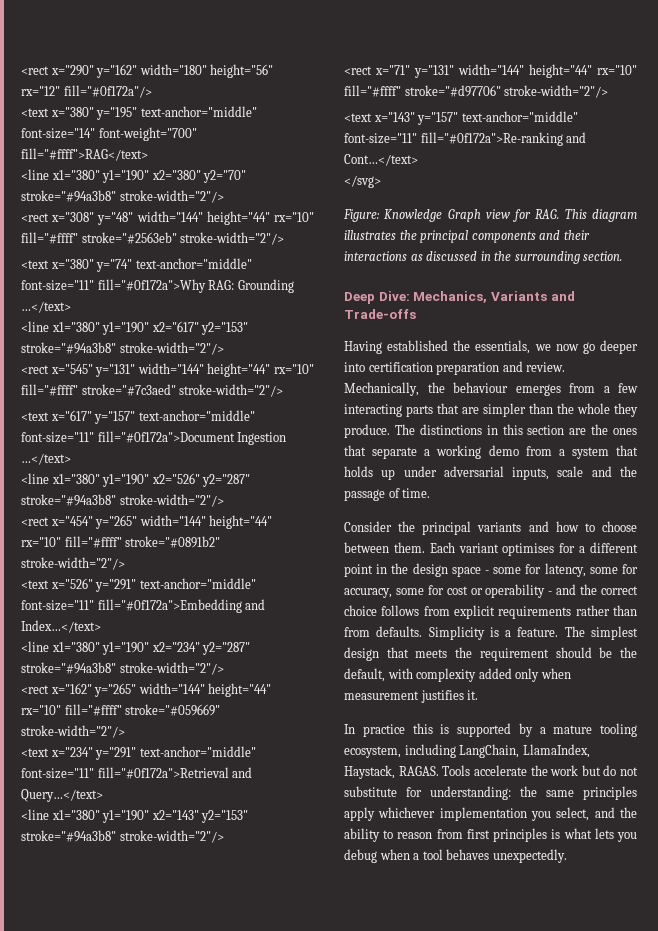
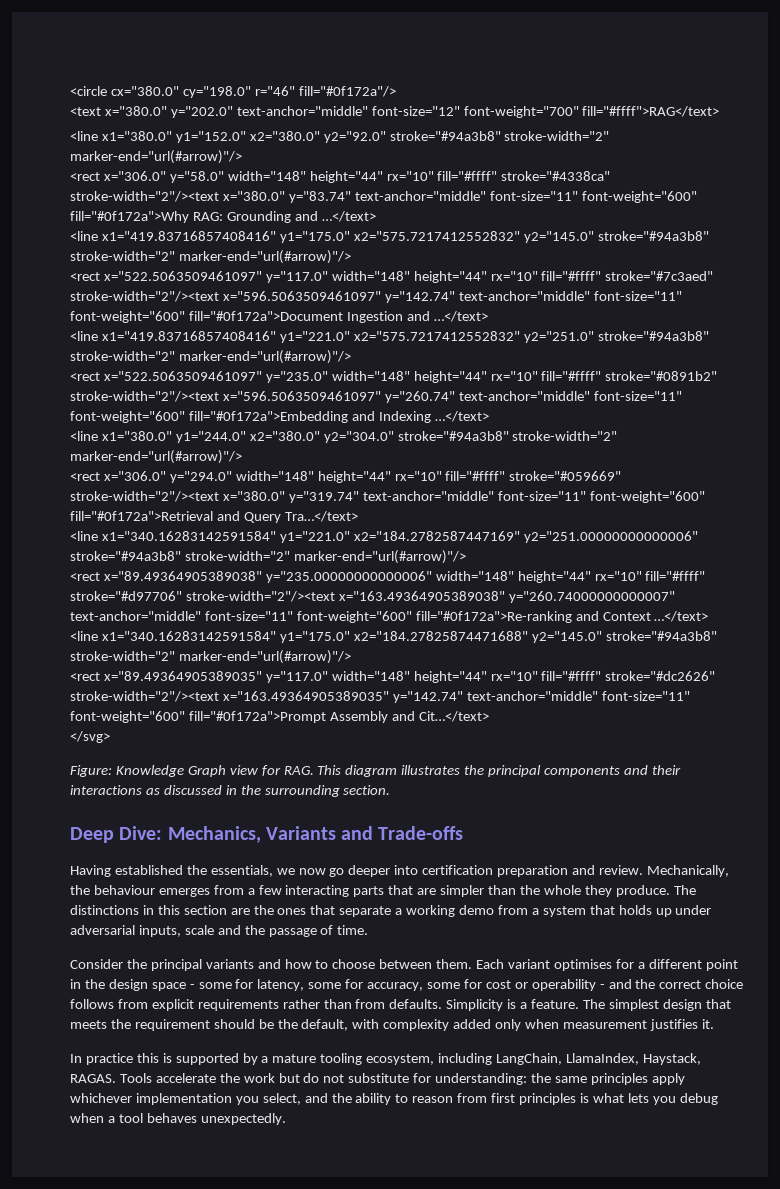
[21,64,274,78] [21,85,152,98] [21,106,257,120] [21,127,197,141] [21,148,148,161] [21,169,247,183] [21,190,224,203] [21,211,314,225] [21,232,285,245] [21,258,252,272] [21,280,94,291] <rect x="290" y="162" width="180" height="56" rx="12" fill="#0f172a"/> // <text x="380" y="195" text-anchor="middle" font-size="14" font-weight="700" fill="#ffff">RAG</text> // <line x1="380" y1="190" x2="380" y2="70" stroke="#94a3b8" stroke-width="2"/> // <rect x="308" y="48" width="144" height="44" rx="10" fill="#ffff" stroke="#2563eb" stroke-width="2"/> // <text x="380" y="74" text-anchor="middle" font-size="11" -> [70,86,396,98] [70,106,720,118] [70,131,610,143] [70,150,242,164] [70,171,611,183] [70,191,697,203] <circle cx="380.0" cy="198.0" r="46" fill="#0f172a"/> // <text x="380.0" y="202.0" text-anchor="middle" font-size="12" font-weight="700" fill="#ffff">RAG</text> // <line x1="380.0" y1="152.0" x2="380.0" y2="92.0" stroke="#94a3b8" stroke-width="2" marker-end="url(#arrow)"/> // <rect x="306.0" y="58.0" width="148" height="44" rx="10" fill="#ffff" stroke="#4338ca" stroke-width="2"/><text x="380.0" y="83.74" text-anchor="middle" font-size="11" font-weight="600"
[21,301,71,313] [21,321,249,335] [21,342,224,355] [21,363,314,377] [21,384,284,397] [21,410,255,424] [21,432,94,443] …</text> // <line x1="380" y1="190" x2="617" y2="153" stroke="#94a3b8" stroke-width="2"/> // <rect x="545" y="131" width="144" height="44" rx="10" fill="#ffff" stroke="#7c3aed" stroke-width="2"/> // <text x="617" y="157" text-anchor="middle" font-size="11" -> [294,211,376,222] [70,231,709,243] [70,250,351,264] [70,271,714,283] [70,291,682,303] [70,311,185,323] and …</text> // <line x1="419.83716857408416" y1="175.0" x2="575.7217412552832" y2="145.0" stroke="#94a3b8" stroke-width="2" marker-end="url(#arrow)"/> // <rect x="522.5063509461097" y="117.0" width="148" height="44" rx="10" fill="#ffff" stroke="#7c3aed" stroke-width="2"/><text x="596.5063509461097" y="142.74" text-anchor="middle" font-size="11" font-weight="600"
[21,453,71,465] [21,473,251,487] [21,494,224,507] [21,515,273,529] [21,536,221,548] [21,557,125,570] [21,578,256,592] [21,600,94,611] …</text> // <line x1="380" y1="190" x2="526" y2="287" stroke="#94a3b8" stroke-width="2"/> // <rect x="454" y="265" width="144" height="44" rx="10" fill="#ffff" stroke="#0891b2" stroke-width="2"/> // <text x="526" y="291" text-anchor="middle" font-size="11" -> [406,311,488,322] [70,331,709,343] [70,350,351,364] [70,371,718,383] [70,391,682,403] [70,411,185,423] and …</text> // <line x1="419.83716857408416" y1="221.0" x2="575.7217412552832" y2="251.0" stroke="#94a3b8" stroke-width="2" marker-end="url(#arrow)"/> // <rect x="522.5063509461097" y="235.0" width="148" height="44" rx="10" fill="#ffff" stroke="#0891b2" stroke-width="2"/><text x="596.5063509461097" y="260.74" text-anchor="middle" font-size="11" font-weight="600"
[21,620,101,633] [21,641,251,655] [21,662,224,675] [21,683,272,697] [21,704,221,716] [21,725,125,738] [21,746,256,760] [21,768,94,779] Index…</text> // <line x1="380" y1="190" x2="234" y2="287" stroke="#94a3b8" stroke-width="2"/> // <rect x="162" y="265" width="144" height="44" rx="10" fill="#ffff" stroke="#059669" stroke-width="2"/> // <text x="234" y="291" text-anchor="middle" font-size="11" -> [378,411,489,423] [70,431,618,443] [70,450,242,464] [70,471,622,483] [70,491,705,503] Indexing …</text> // <line x1="380.0" y1="244.0" x2="380.0" y2="304.0" stroke="#94a3b8" stroke-width="2" marker-end="url(#arrow)"/> // <rect x="306.0" y="294.0" width="148" height="44" rx="10" fill="#ffff" stroke="#059669" stroke-width="2"/><text x="380.0" y="319.74" text-anchor="middle" font-size="11" font-weight="600"
[21,789,103,802] [21,809,249,823] [21,830,224,843] [344,64,637,78] [344,85,609,98] [344,111,578,125] [344,133,417,144] Query…</text> // <line x1="380" y1="190" x2="143" y2="153" stroke="#94a3b8" stroke-width="2"/> // <rect x="71" y="131" width="144" height="44" rx="10" fill="#ffff" stroke="#d97706" stroke-width="2"/> // <text x="143" y="157" text-anchor="middle" font-size="11" -> [243,511,358,523] [70,531,698,543] [70,550,466,564] [70,571,706,583] [70,591,675,603] [70,611,412,623] Query Tra…</text> // <line x1="340.16283142591584" y1="221.0" x2="184.2782587447169" y2="251.00000000000006" stroke="#94a3b8" stroke-width="2" marker-end="url(#arrow)"/> // <rect x="89.49364905389038" y="235.00000000000006" width="148" height="44" rx="10" fill="#ffff" stroke="#d97706" stroke-width="2"/><text x="163.49364905389038" y="260.74000000000007" text-anchor="middle" font-size="11" font-weight="600"
[344,154,418,166] Cont…</text> -> [602,611,709,622] [70,631,717,643] [70,650,351,664] [70,671,716,683] [70,691,690,703] [70,711,489,723] Context …</text> // <line x1="340.16283142591584" y1="175.0" x2="184.27825874471688" y2="145.0" stroke="#94a3b8" stroke-width="2" marker-end="url(#arrow)"/> // <rect x="89.49364905389035" y="117.0" width="148" height="44" rx="10" fill="#ffff" stroke="#dc2626" stroke-width="2"/><text x="163.49364905389035" y="142.74" text-anchor="middle" font-size="11" font-weight="600" fill="#0f172a">Prompt Assembly and Cit…</text>

